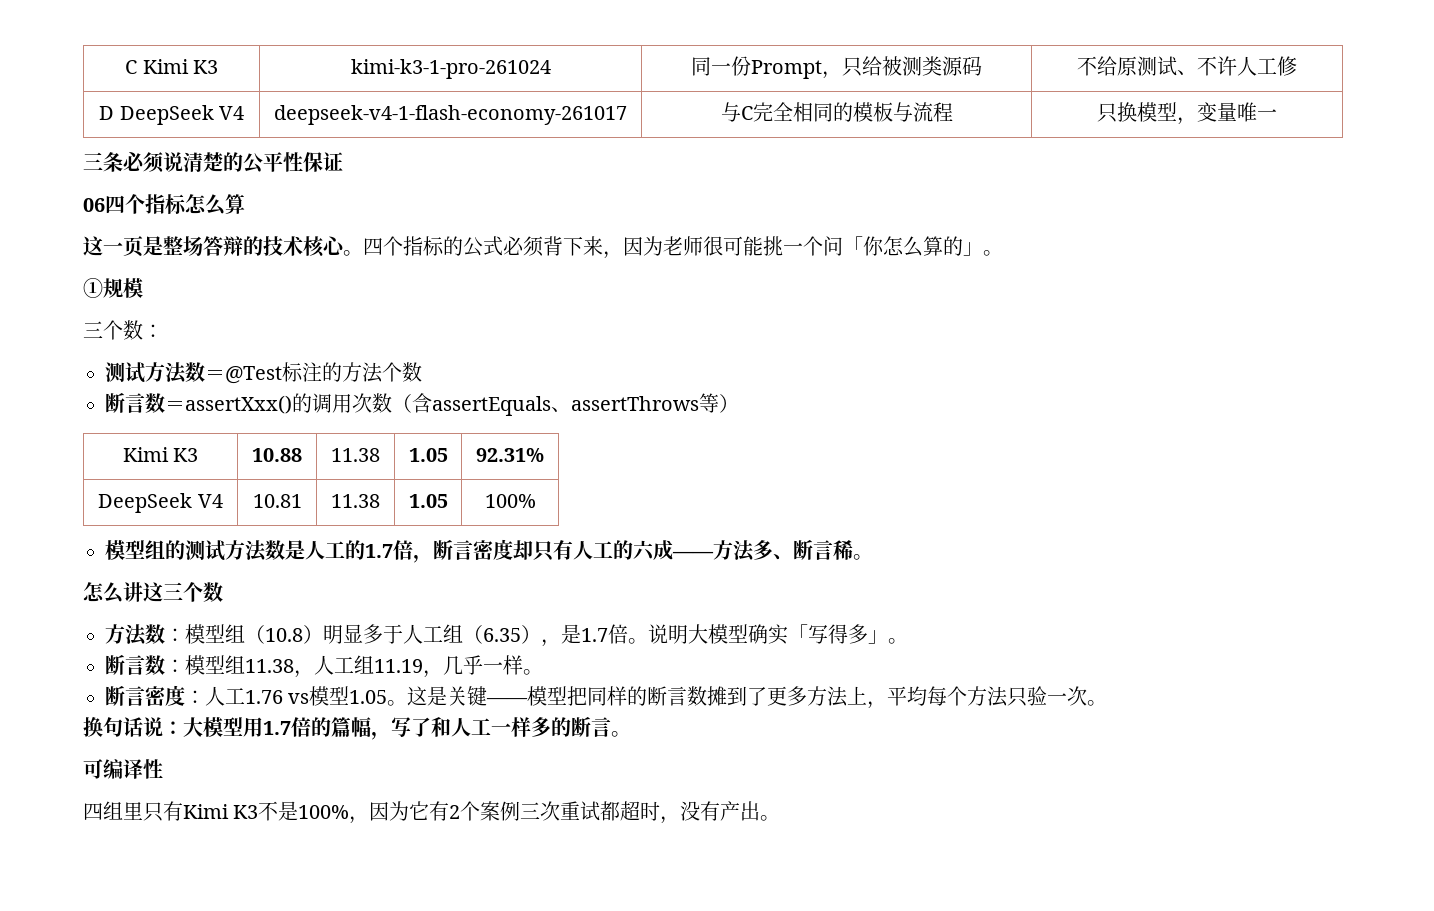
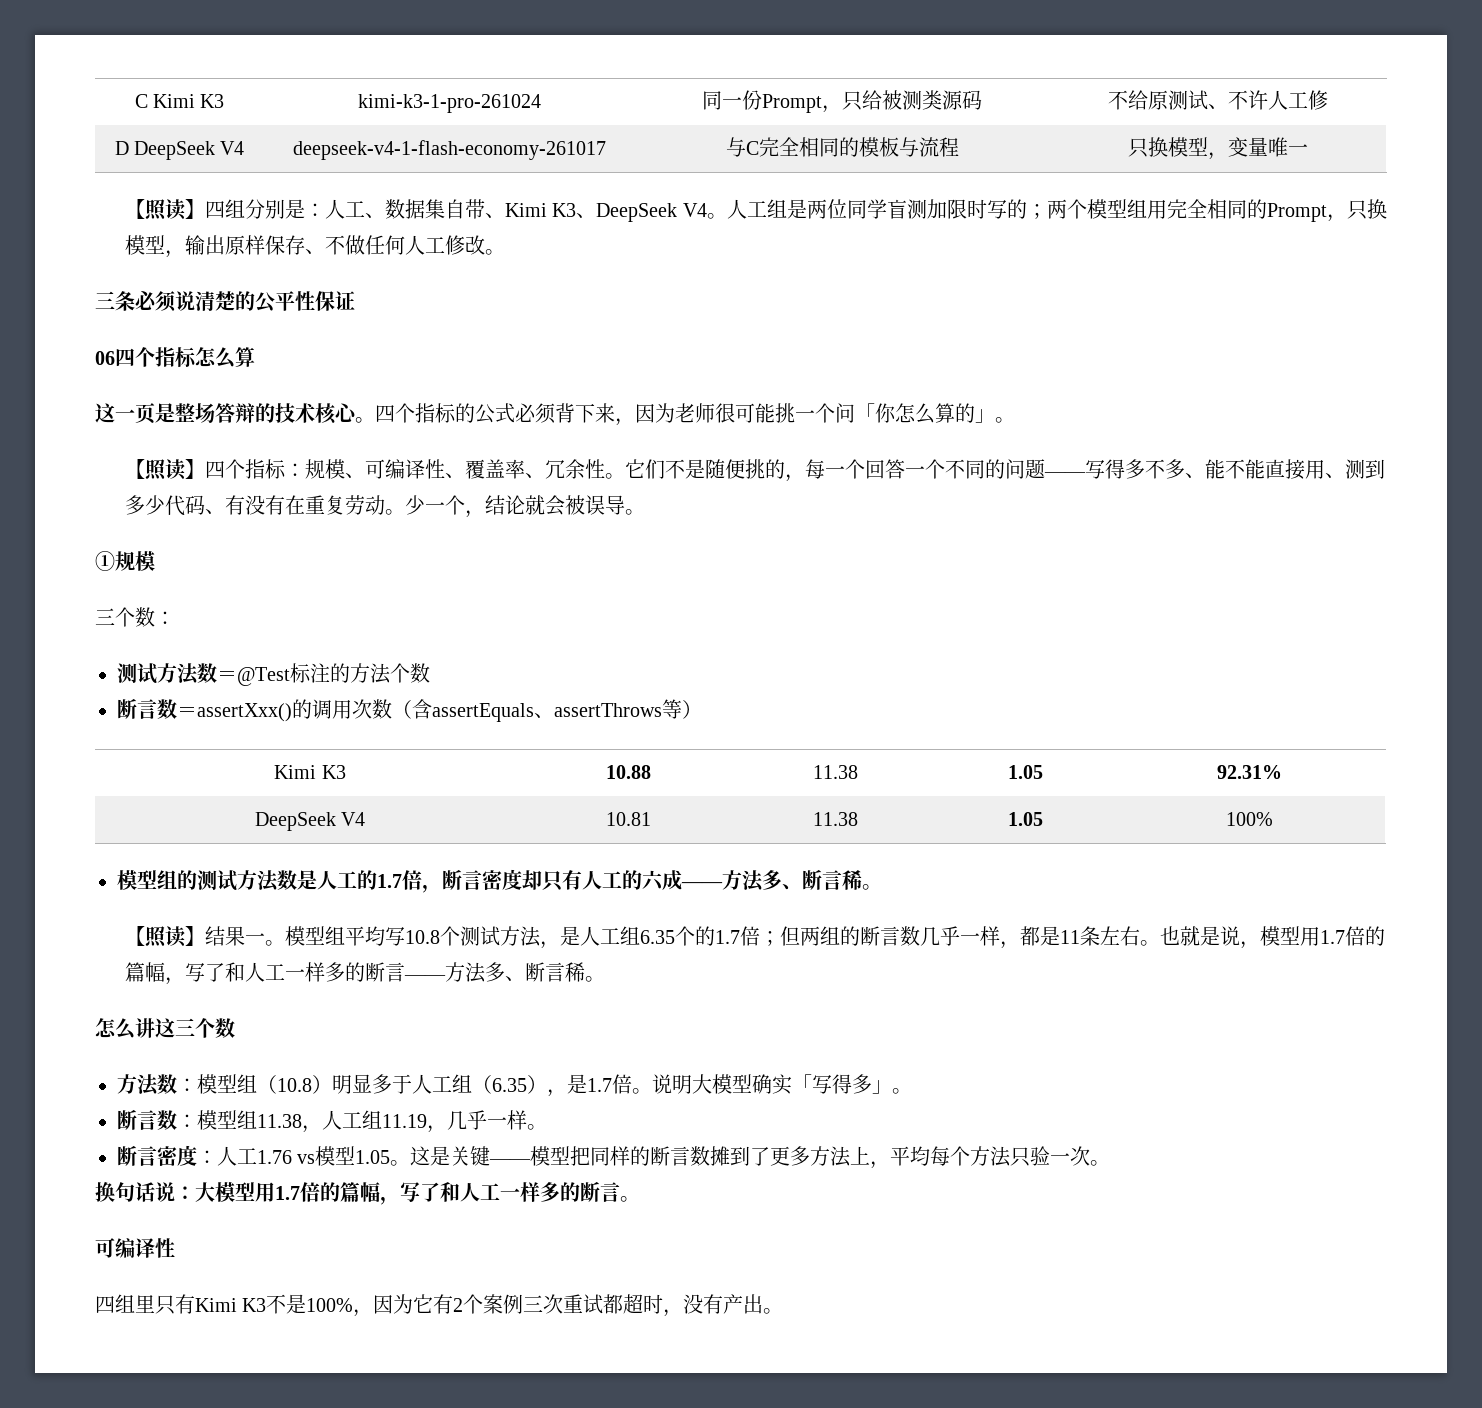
(1277, 114) none -> [124,199,1387,222] [124,235,505,258] // 【照读】四组分别是：人工、数据集自带、Kimi K3、DeepSeek V4。人工组是两位同学盲测加限时写的；两个模型组用完全相同的Prompt，只换模型，输出原样保存、不做任何人工修改。
(1003, 253) none -> [124,459,1385,482] [124,495,645,518] // 【照读】四个指标：规模、可编译性、覆盖率、冗余性。它们不是随便挑的，每一个回答一个不同的问题——写得多不多、能不能直接用、测到多少代码、有没有在重复劳动。少一个，结论就会被误导。
(873, 557) none -> [124,926,1385,949] [124,962,605,985] // 【照读】结果一。模型组平均写10.8个测试方法，是人工组6.35个的1.7倍；但两组的断言数几乎一样，都是11条左右。也就是说，模型用1.7倍的篇幅，写了和人工一样多的断言——方法多、断言稀。

